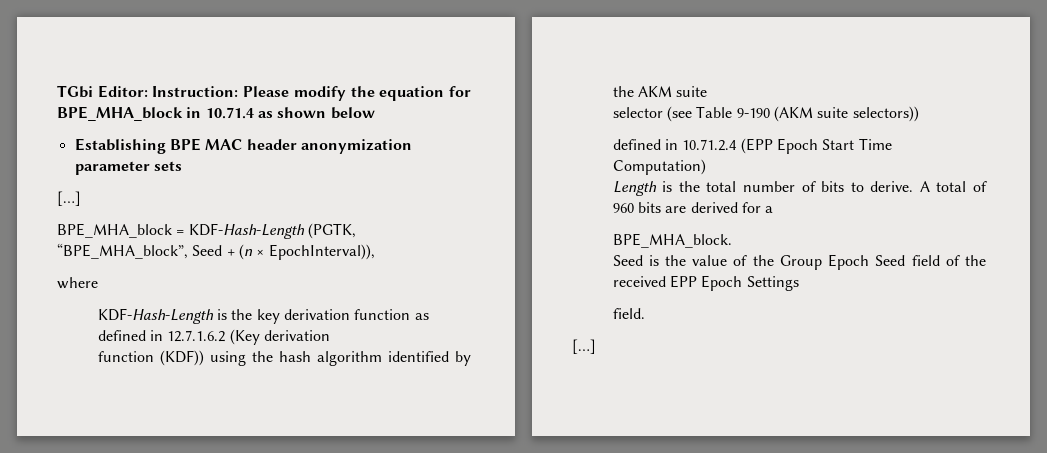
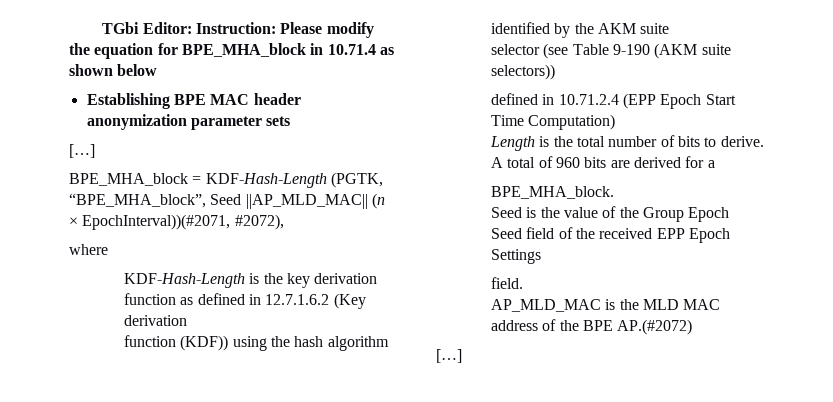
[226,249,235,256] + -> [245,194,368,209] ||AP_MLD_MAC||
[268,244,375,260] EpochInterval)), -> [82,214,284,230] EpochInterval))(#2071, #2072),
(645, 313) none -> [490,299,721,312] [490,319,693,335] // AP_MLD_MAC is the MLD MAC address of the BPE AP.(#2072)

